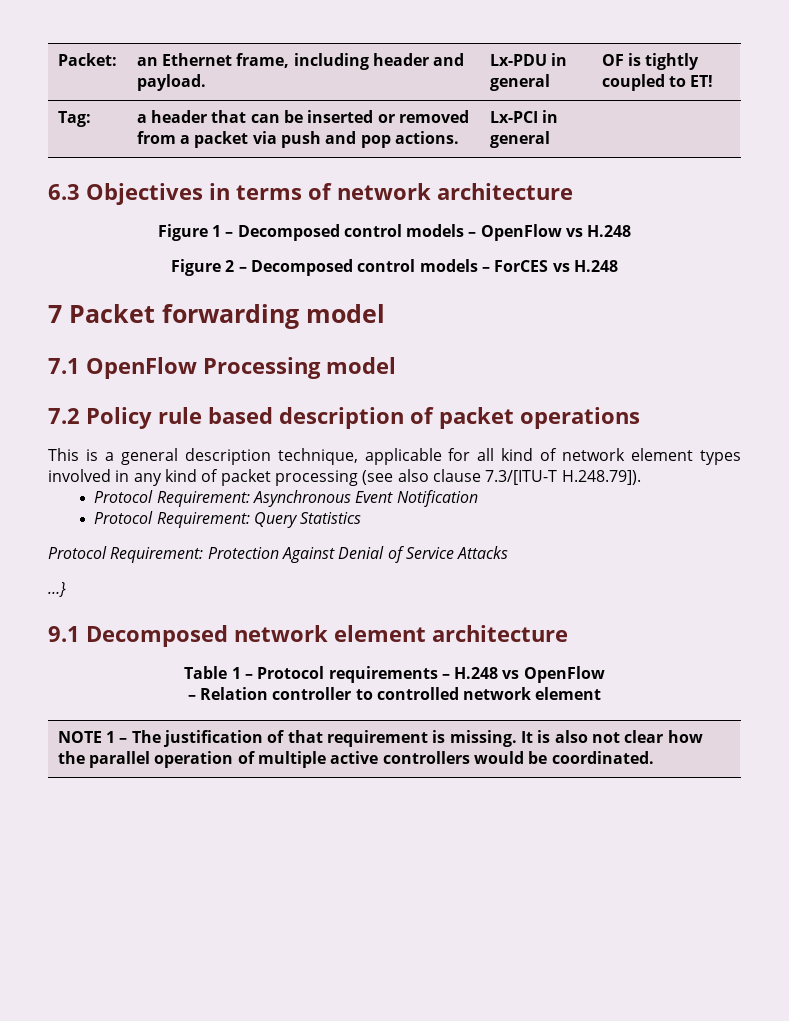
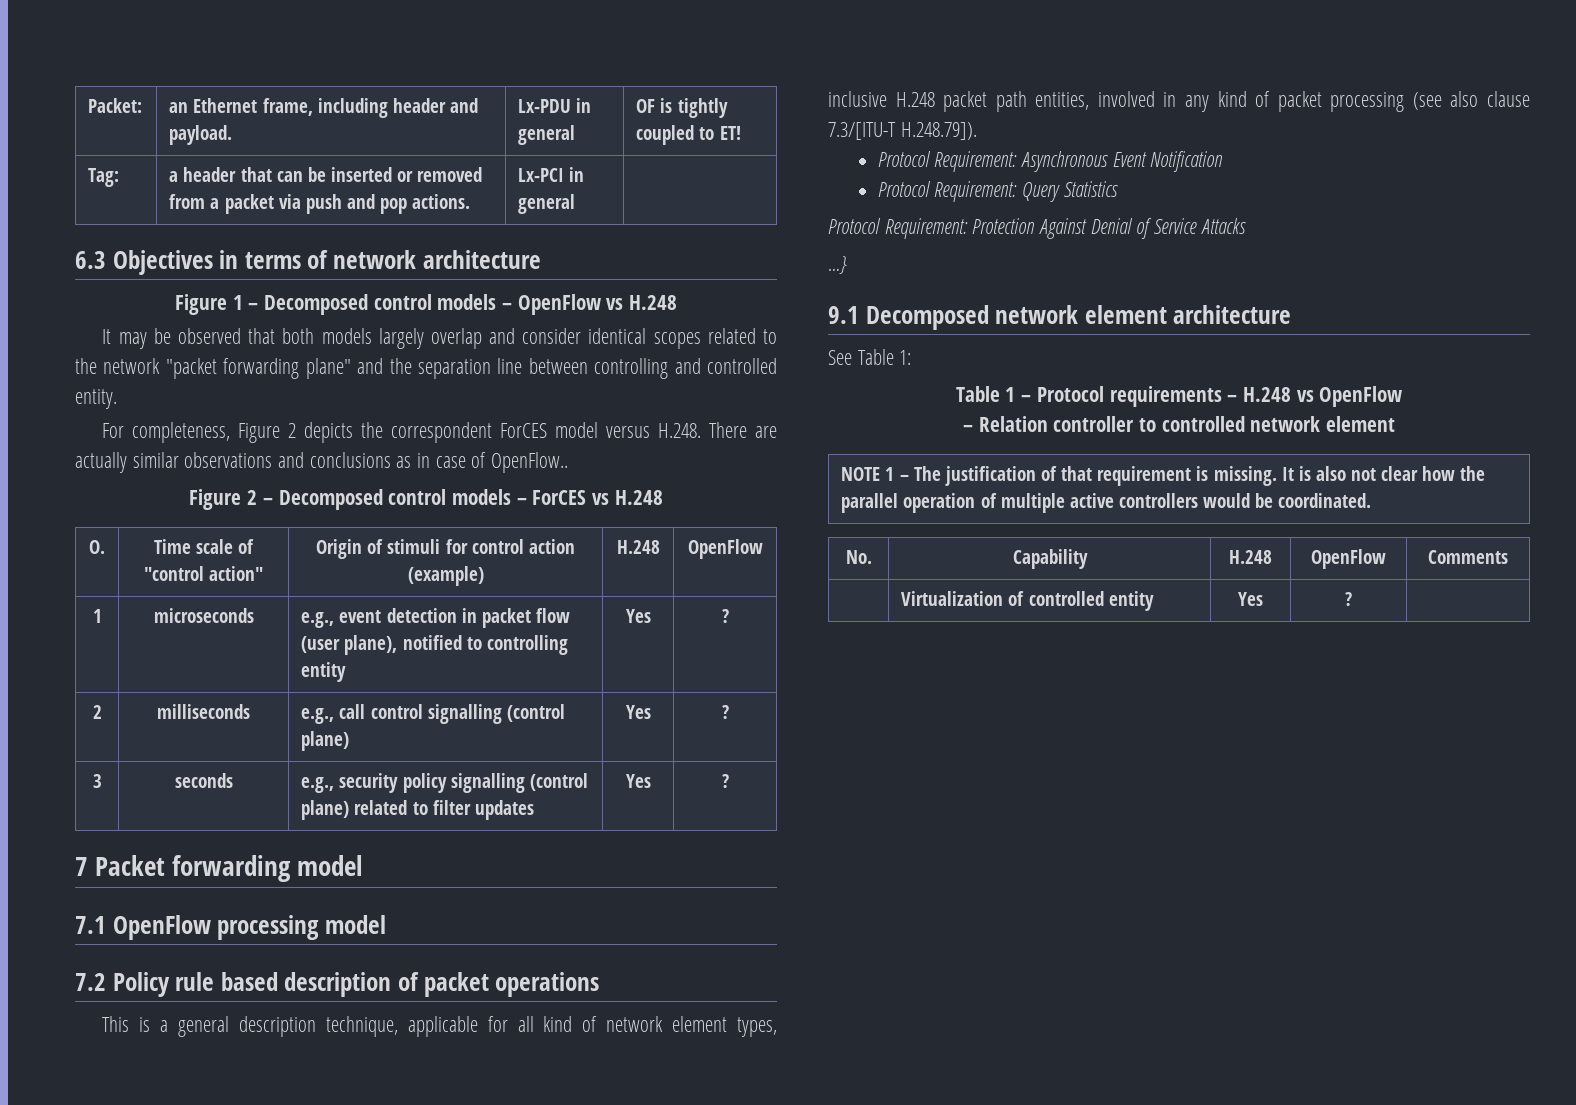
(632, 231) none -> [102,328,778,349] [75,358,777,379] [75,389,117,409] [102,422,778,443] [75,452,569,473] // It may be observed that both models largely overlap and consider identical scopes related to the network "packet forwarding plane" and the separation line between controlling and controlled entity. // For completeness, Figure 2 depicts the correspondent ForCES model versus H.248. There are actually similar observations and conclusions as in case of OpenFlow..
(618, 266) none -> [89,540,105,554] [153,539,255,554] [143,566,264,581] [316,539,575,559] [407,566,484,586] [616,540,660,554] [687,539,763,559] [92,609,102,623] [153,608,254,623] [301,608,571,628] [301,635,568,655] [301,662,347,682] [625,609,651,623] [721,609,729,623] [92,705,102,719] [157,704,250,719] [301,704,565,724] [301,731,350,751] [625,705,651,719] [721,705,729,719] [92,774,102,788] [174,773,233,788] [301,773,588,793] [301,800,534,820] [625,774,651,788] [721,774,729,788] // O. | Time scale of "control action" | Origin of stimuli for control action (example) | H.248 | OpenFlow // 1 | microseconds | e.g., event detection in packet flow (user plane), notified to controlling entity | Yes | ? // 2 | milliseconds | e.g., call control signalling (control plane) | Yes | ? // 3 | seconds | e.g., security policy signalling (control plane) related to filter updates | Yes | ?
[203,357,321,379] Processing -> [217,915,320,940] processing
[699,450,741,465] types -> [736,1017,777,1037] [828,91,1090,112] types, inclusive H.248 packet path entities,
(568, 633) none -> [828,349,912,365] // See Table 1:
(654, 757) none -> [845,550,872,564] [1012,549,1088,569] [1229,550,1272,564] [1311,549,1386,569] [1428,550,1508,564] [901,591,1154,611] [1238,592,1263,606] [1345,592,1352,606] // No. | Capability | H.248 | OpenFlow | Comments // | Virtualization of controlled entity | Yes | ? |

